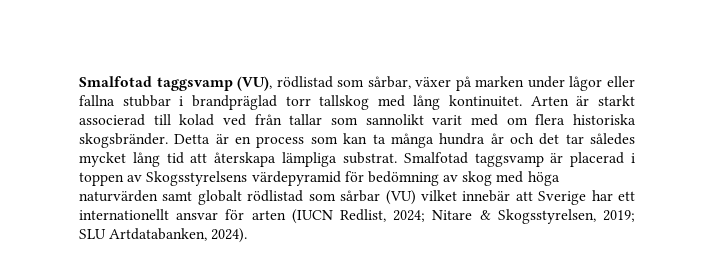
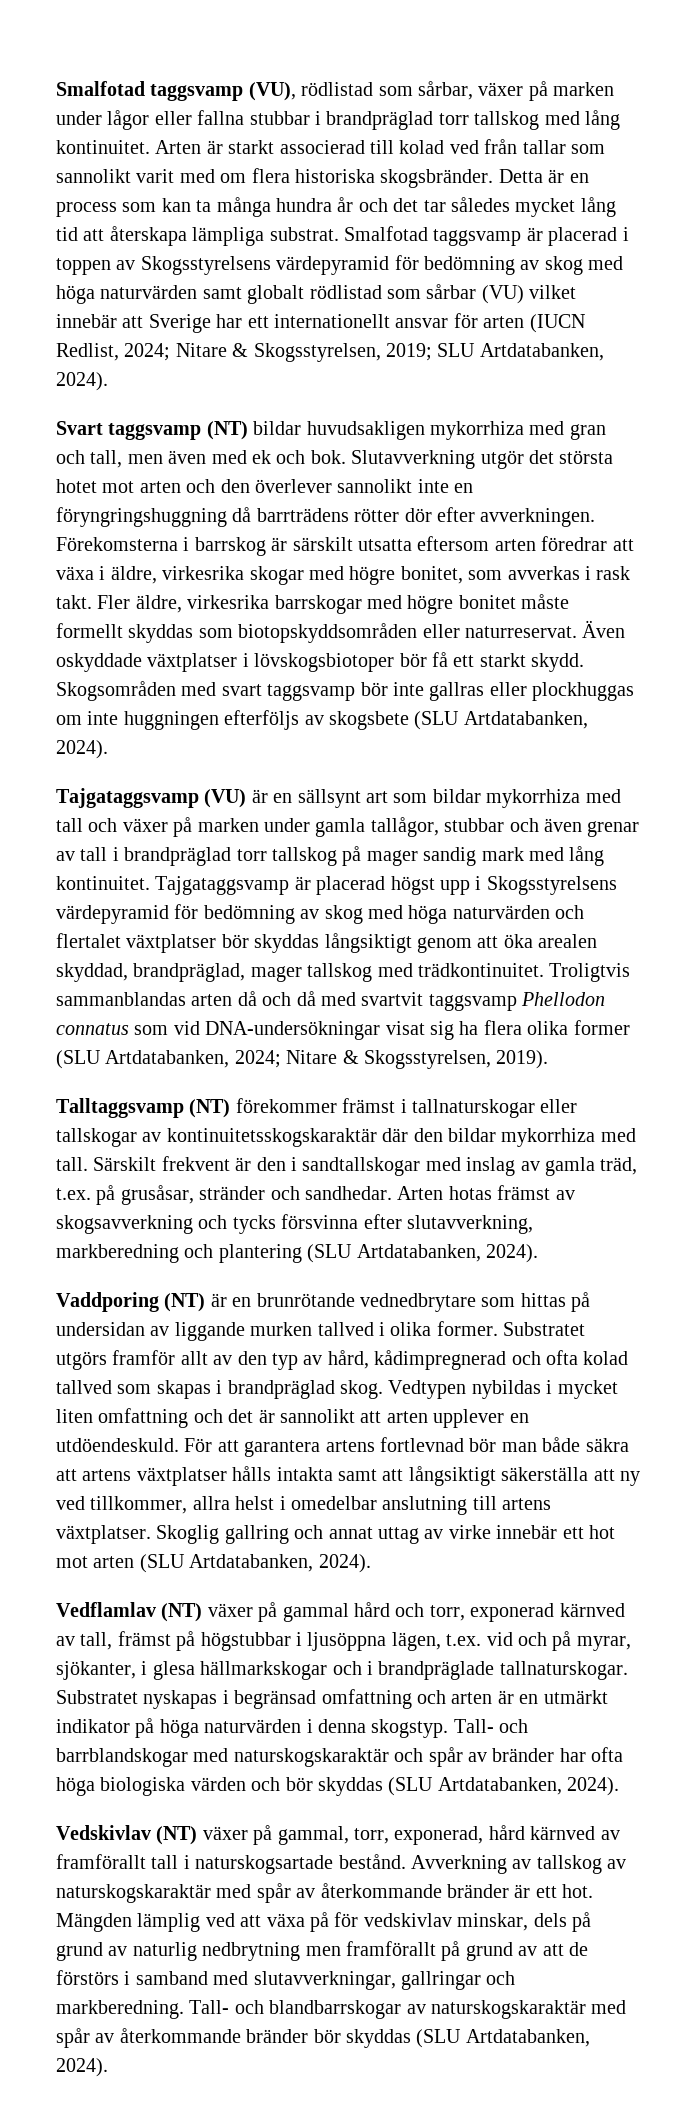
(248, 235) none -> [56,421,606,440] [56,450,614,469] [56,479,474,493] [56,507,596,527] [56,536,634,556] [56,566,631,585] [56,594,570,614] [56,620,626,643] [56,652,585,672] [56,681,635,701] [56,710,588,730] [56,740,108,759] [56,788,621,808] [56,817,640,837] [56,846,605,866] [56,876,617,895] [56,904,585,924] [56,933,598,953] [56,963,631,982] [56,991,606,1011] [56,1020,630,1040] [56,1050,549,1069] [56,1098,578,1118] [56,1128,636,1147] [56,1156,638,1176] [56,1185,575,1205] [56,1214,533,1234] [56,1244,538,1263] [56,1292,591,1312] [56,1321,586,1341] [56,1350,629,1370] [56,1380,618,1399] [56,1408,529,1428] [56,1437,629,1457] [56,1466,640,1486] [56,1496,552,1515] [56,1525,615,1544] [56,1554,371,1573] [56,1602,625,1622] [56,1631,631,1651] [56,1661,628,1680] [56,1689,608,1709] [56,1718,529,1738] [56,1747,624,1767] [56,1777,620,1796] [56,1825,620,1845] [56,1854,627,1874] [56,1883,594,1903] [56,1912,591,1932] [56,1941,588,1961] [56,1970,516,1990] [56,2000,627,2019] [56,2028,590,2048] [56,2058,108,2077] // Svart taggsvamp (NT) bildar huvudsakligen mykorrhiza med gran och tall, men även med ek och bok. Slutavverkning utgör det största hotet mot arten och den överlever sannolikt inte en föryngringshuggning då barrträdens rötter dör efter avverkningen. Förekomsterna i barrskog är särskilt utsatta eftersom arten föredrar att växa i äldre, virkesrika skogar med högre bonitet, som avverkas i rask takt. Fler äldre, virkesrika barrskogar med högre bonitet måste formellt skyddas som biotopskyddsområden eller naturreservat. Även oskyddade växtplatser i lövskogsbiotoper bör få ett starkt skydd. Skogsområden med svart taggsvamp bör inte gallras eller plockhuggas om inte huggningen efterföljs av skogsbete (SLU Artdatabanken, 2024). // Tajgataggsvamp (VU) är en sällsynt art som bildar mykorrhiza med tall och växer på marken under gamla tallågor, stubbar och även grenar av tall i brandpräglad torr tallskog på mager sandig mark med lång kontinuitet. Tajgataggsvamp är placerad högst upp i Skogsstyrelsens värdepyramid för bedömning av skog med höga naturvärden och flertalet växtplatser bör skyddas långsiktigt genom att öka arealen skyddad, brandpräglad, mager tallskog med trädkontinuitet. Troligtvis sammanblandas arten då och då med svartvit taggsvamp Phellodon connatus som vid DNA-undersökningar visat sig ha flera olika former (SLU Artdatabanken, 2024; Nitare & Skogsstyrelsen, 2019). // Talltaggsvamp (NT) förekommer främst i tallnaturskogar eller tallskogar av kontinuitetsskogskaraktär där den bildar mykorrhiza med tall. Särskilt frekvent är den i sandtallskogar med inslag av gamla träd, t.ex. på grusåsar, stränder och sandhedar. Arten hotas främst av skogsavverkning och tycks försvinna efter slutavverkning, markberedning och plantering (SLU Artdatabanken, 2024). // Vaddporing (NT) är en brunrötande vednedbrytare som hittas på undersidan av liggande murken tallved i olika former. Substratet utgörs framför allt av den typ av hård, kådimpregnerad och ofta kolad tallved som skapas i brandpräglad skog. Vedtypen nybildas i mycket liten omfattning och det är sannolikt att arten upplever en utdöendeskuld. För att garantera artens fortlevnad bör man både säkra att artens växtplatser hålls intakta samt att långsiktigt säkerställa att ny ved tillkommer, allra helst i omedelbar anslutning till artens växtplatser. Skoglig gallring och annat uttag av virke innebär ett hot mot arten (SLU Artdatabanken, 2024). // Vedflamlav (NT) växer på gammal hård och torr, exponerad kärnved av tall, främst på högstubbar i ljusöppna lägen, t.ex. vid och på myrar, sjökanter, i glesa hällmarkskogar och i brandpräglade tallnaturskogar. Substratet nyskapas i begränsad omfattning och arten är en utmärkt indikator på höga naturvärden i denna skogstyp. Tall- och barrblandskogar med naturskogskaraktär och spår av bränder har ofta höga biologiska värden och bör skyddas (SLU Artdatabanken, 2024). // Vedskivlav (NT) växer på gammal, torr, exponerad, hård kärnved av framförallt tall i naturskogsartade bestånd. Avverkning av tallskog av naturskogskaraktär med spår av återkommande bränder är ett hot. Mängden lämplig ved att växa på för vedskivlav minskar, dels på grund av naturlig nedbrytning men framförallt på grund av att de förstörs i samband med slutavverkningar, gallringar och markberedning. Tall- och blandbarrskogar av naturskogskaraktär med spår av återkommande bränder bör skyddas (SLU Artdatabanken, 2024).

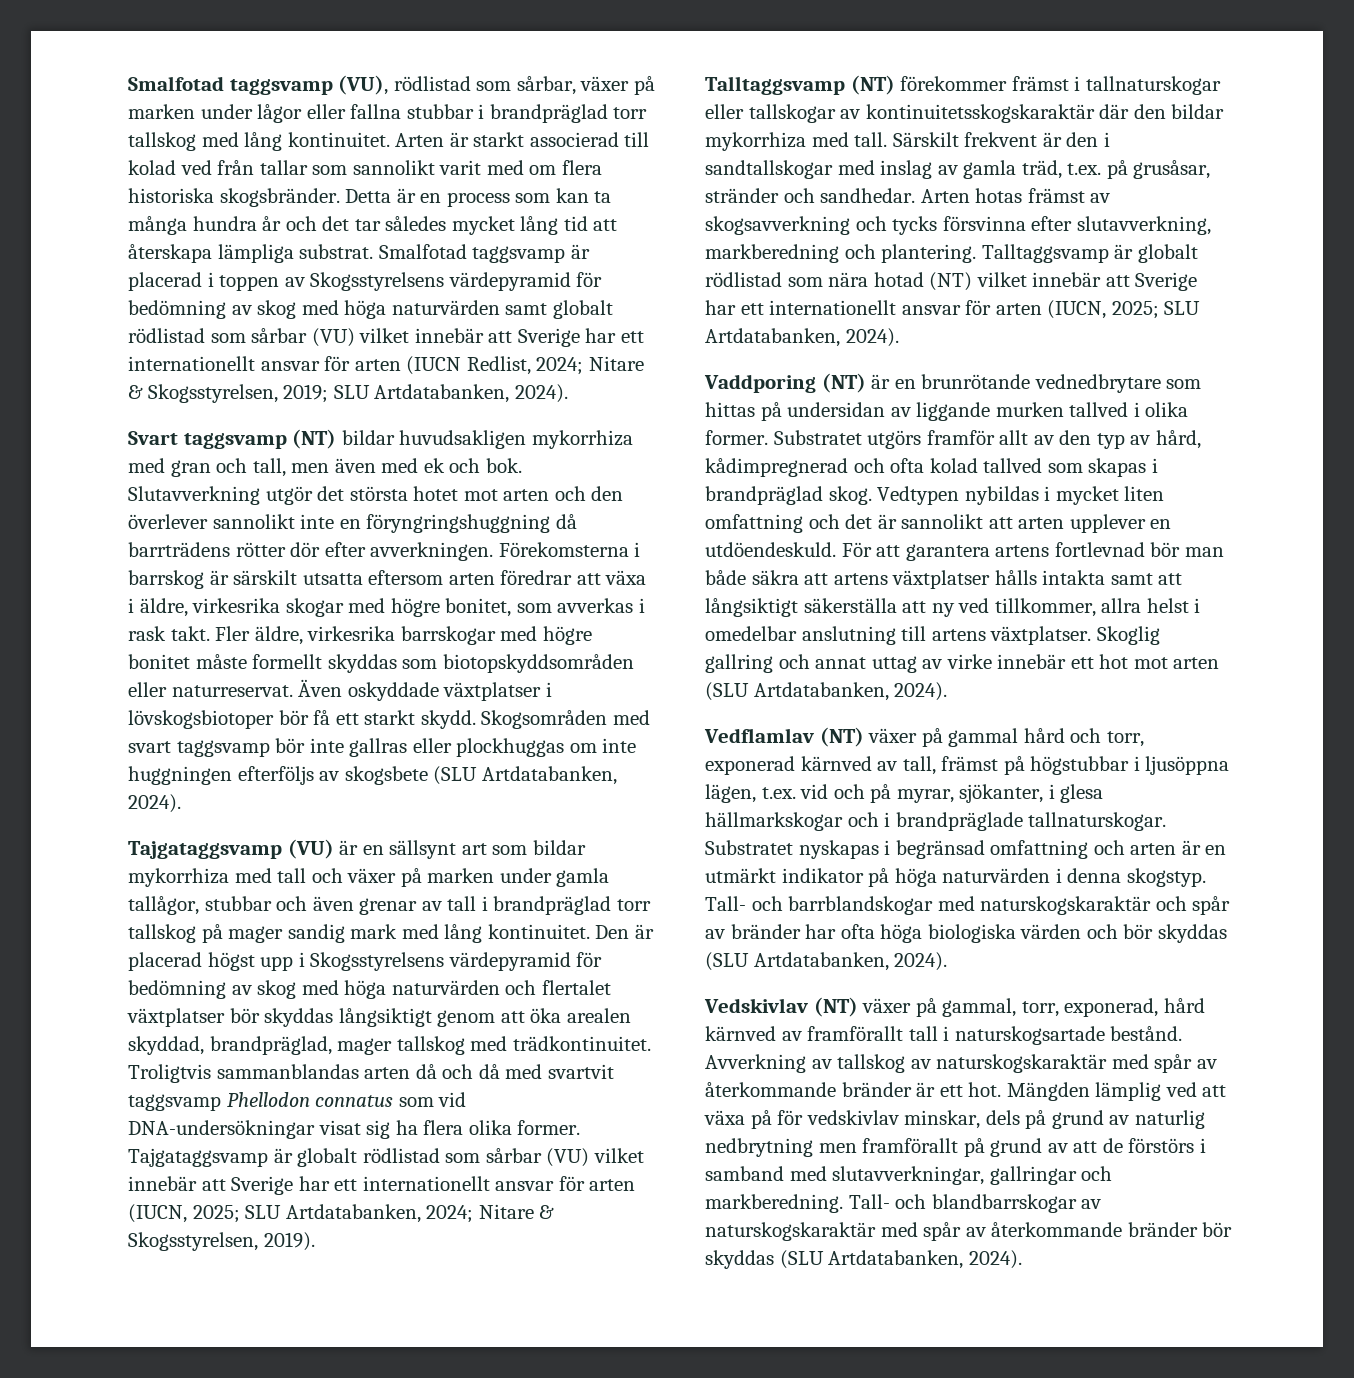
[155,876,290,895] Tajgataggsvamp -> [595,925,630,939] Den
[573,1020,630,1035] [56,1050,101,1069] former (SLU -> [517,1120,581,1135] [128,1148,644,1167] [128,1176,636,1195] [128,1204,282,1223] former. Tajgataggsvamp är globalt rödlistad som sårbar (VU) vilket innebär att Sverige har ett internationellt ansvar för arten (IUCN, 2025; SLU
[218,1244,353,1263] plantering (SLU -> [881,244,1198,263] [705,272,1198,291] [705,300,1201,319] plantering. Talltaggsvamp är globalt rödlistad som nära hotad (NT) vilket innebär att Sverige har ett internationellt ansvar för arten (IUCN, 2025; SLU

